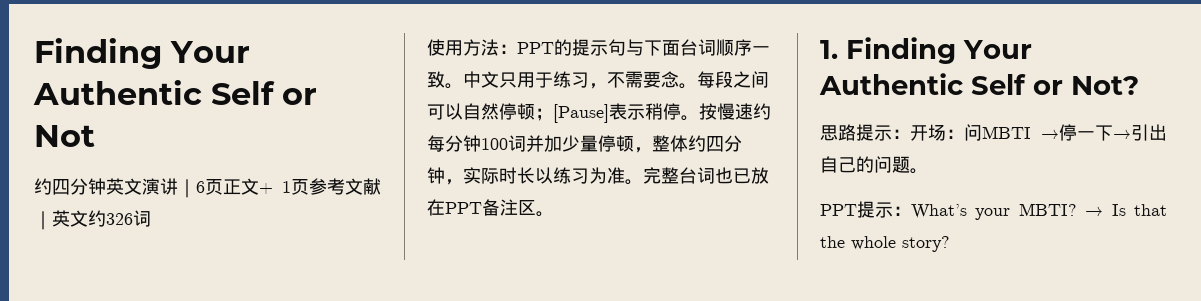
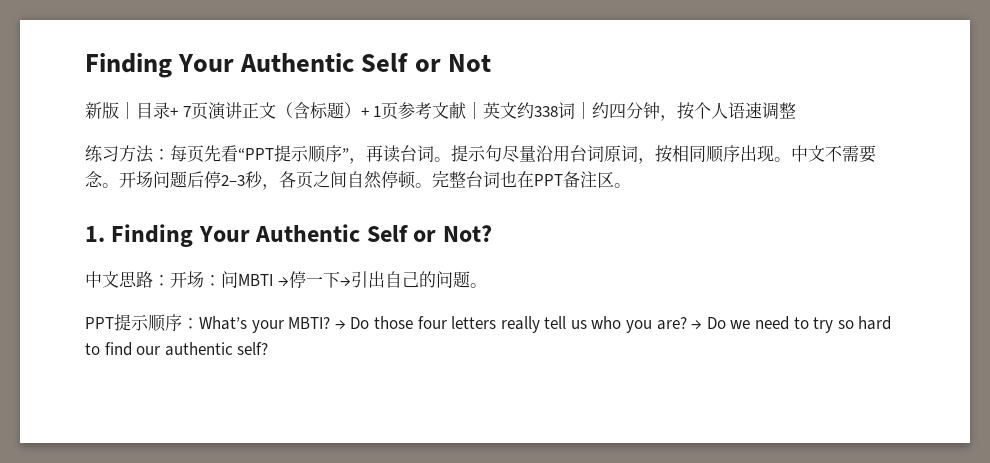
[34,178,259,198] 约四分钟英文演讲｜6页正文 -> [85,102,361,120] 新版｜目录+ 7页演讲正文（含标题）
[106,210,151,227] [427,39,770,56] [427,71,769,89] [427,103,771,123] [427,135,742,153] [427,167,625,185] 326词 // 使用方法：PPT的提示句与下面台词顺序一致。中文只用于练习，不需要念。每段之间可以自然停顿；[Pause]表示稍停。按慢速约每分钟100词并加少量停顿，整体约四分钟，实际时长以练习为准 -> [534,102,797,121] [85,145,876,164] [85,170,416,190] 338词｜约四分钟，按个人语速调整 // 练习方法：每页先看“PPT提示顺序”，再读台词。提示句尽量沿用台词原词，按相同顺序出现。中文不需要念。开场问题后停2–3秒，各页之间自然停顿
[733,167,769,184] 已放 -> (517, 179) none
[820,124,892,141] 思路提示 -> [85,271,153,288] 中文思路
(893, 210) none -> [148,314,182,332] 顺序
[1111,204,1167,216] [820,236,950,252] Is that the whole story? -> [350,316,892,333] [85,342,269,356] Do those four letters really tell us who you are? → Do we need to try so hard to find our authentic self?

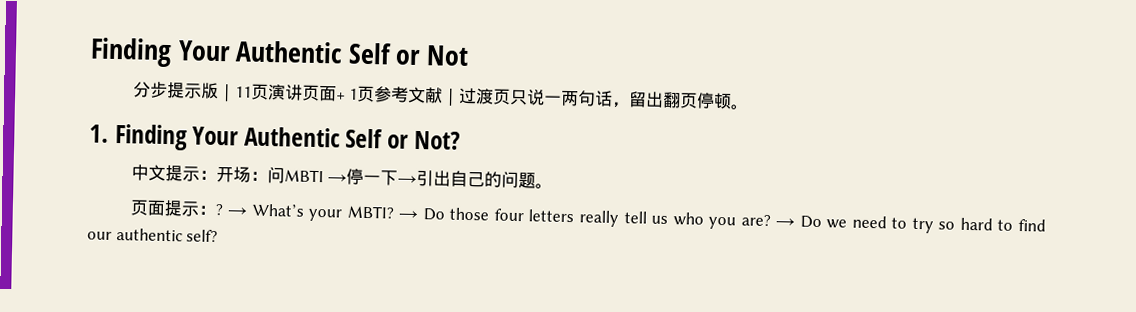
[85,102,361,120] 新版｜目录+ 7页演讲正文（含标题） -> [132,81,337,103] 分步提示版｜11页演讲页面
[483,102,797,121] [85,145,876,164] [85,170,614,190] 英文约338词｜约四分钟，按个人语速调整 // 练习方法：每页先看“PPT提示顺序”，再读台词。提示句尽量沿用台词原词，按相同顺序出现。中文不需要念。开场问题后停2–3秒，各页之间自然停顿。完整台词也在PPT备注区 -> [459,87,733,110] 过渡页只说一两句话，留出翻页停顿
[119,271,153,288] 思路 -> [164,164,200,182] 提示
[85,314,199,332] PPT提示顺序： -> [129,199,248,217] 页面提示：? →

